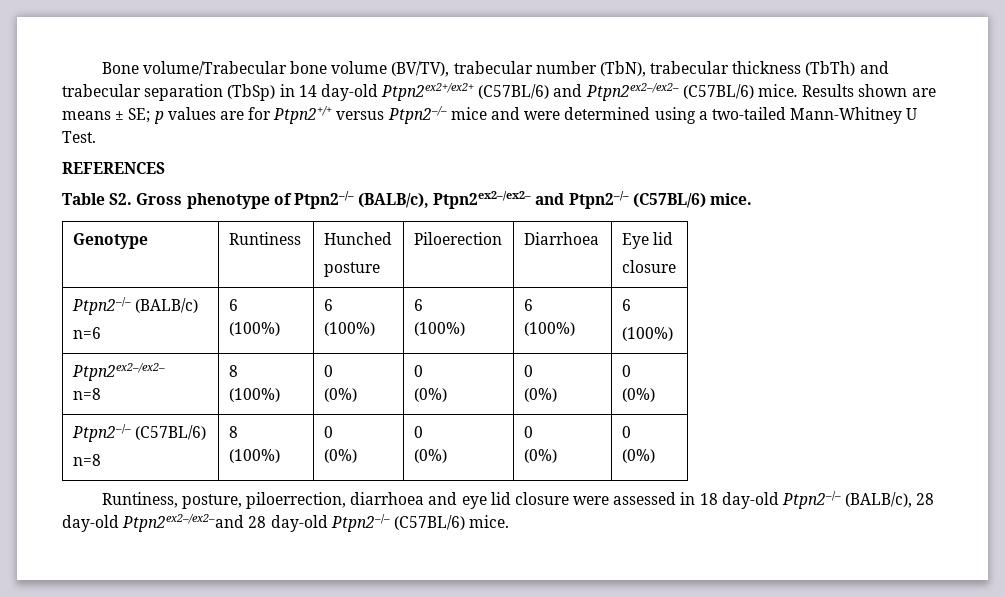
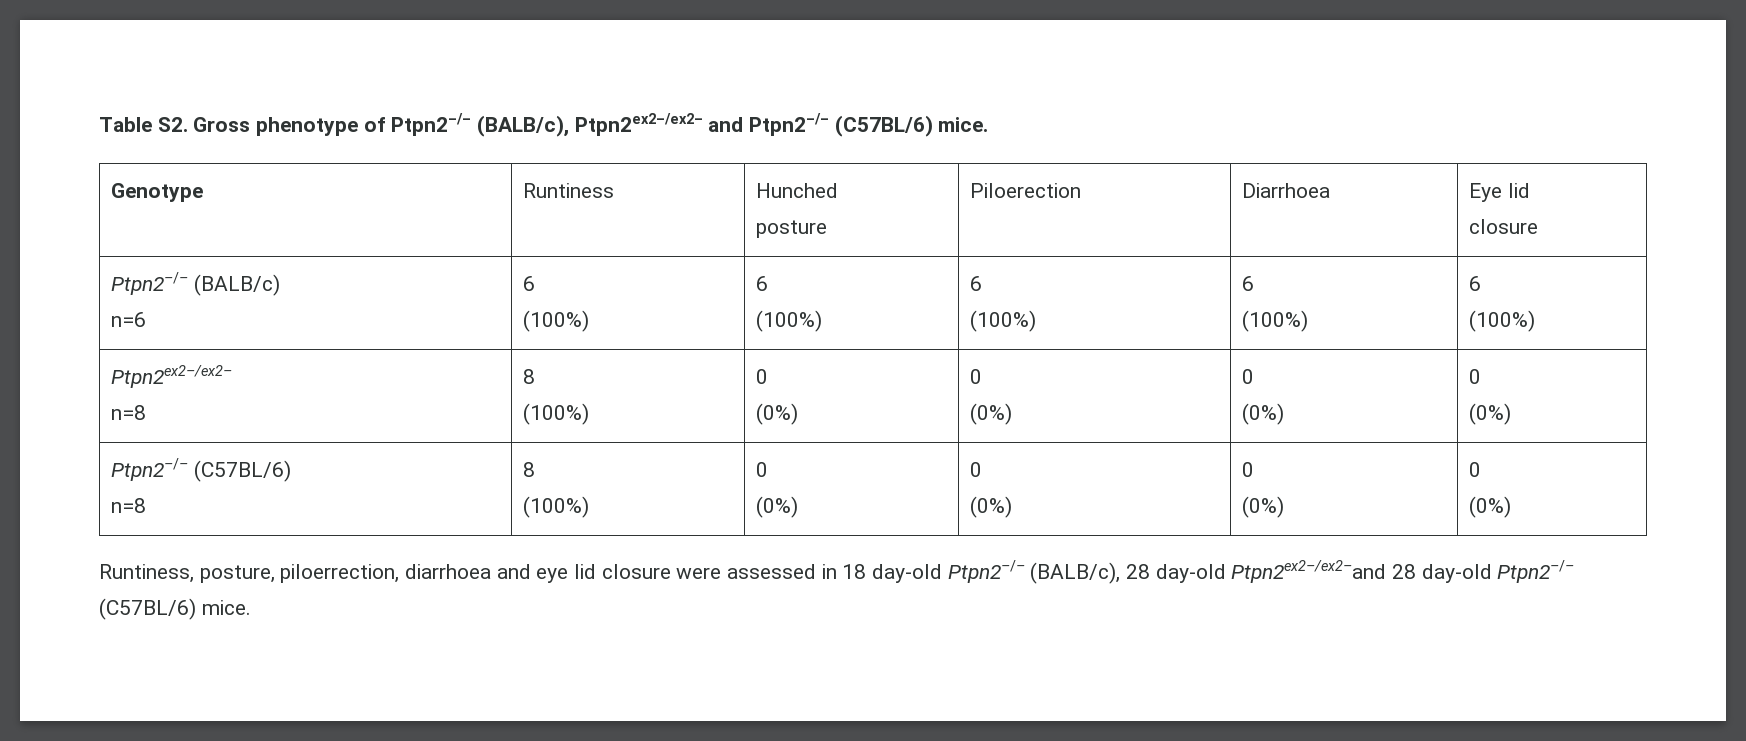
[101,61,889,77] [62,83,936,101] [62,106,918,124] [62,131,96,143] [62,162,165,174] Bone volume/Trabecular bone volume (BV/TV), trabecular number (TbN), trabecular thickness (TbTh) and trabecular separation (TbSp) in 14 day-old Ptpn2ex2+/ex2+ (C57BL/6) and Ptpn2ex2–/ex2– (C57BL/6) mice. Results shown are means ± SE; p values are for Ptpn2+/+ versus Ptpn2–/– mice and were determined using a two-tailed Mann-Whitney U Test. // REFERENCES // -> (99, 124) none

